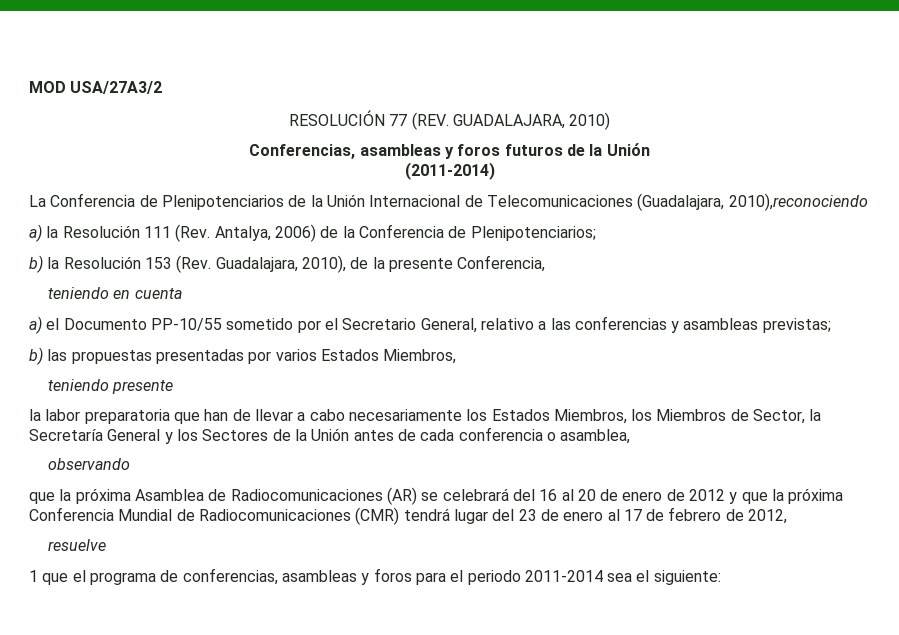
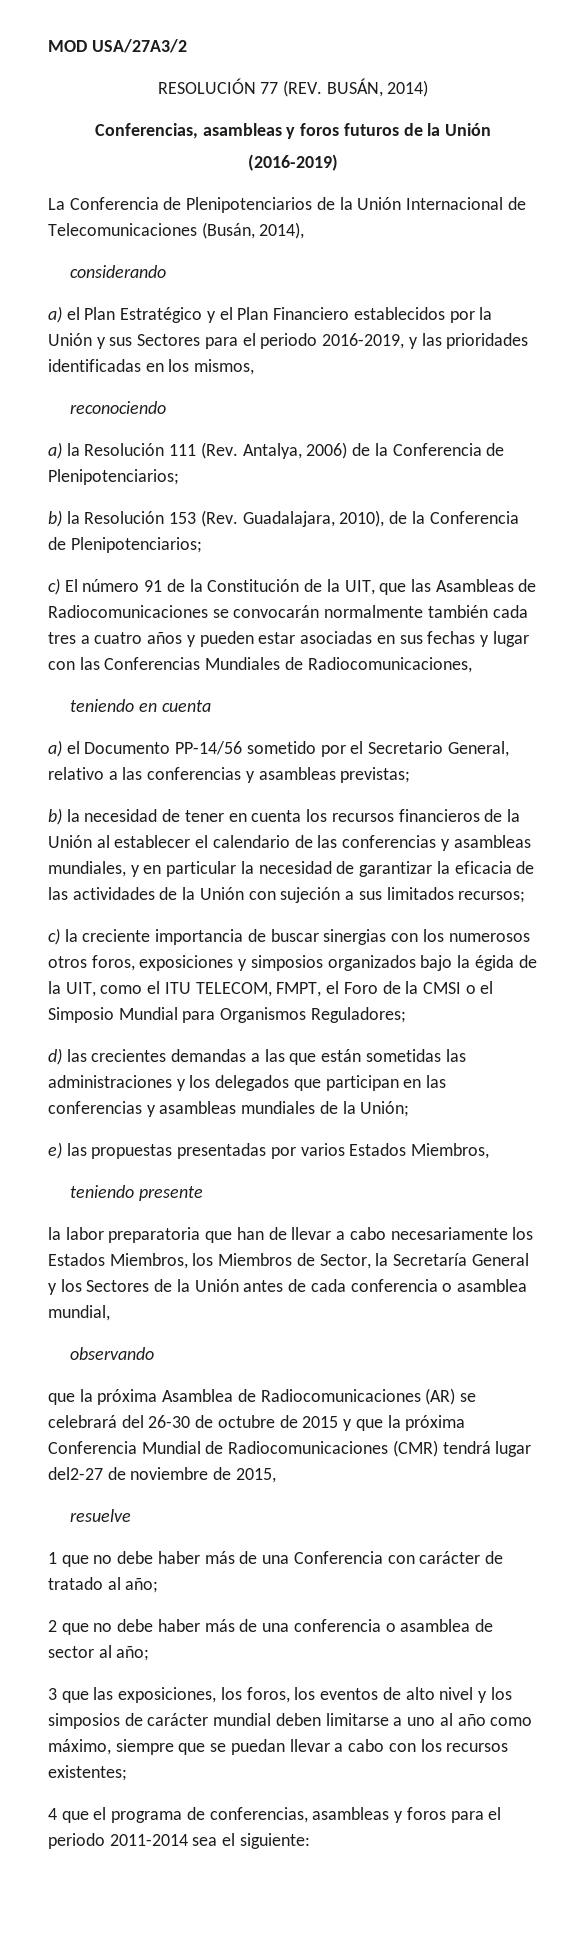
[452,112,611,130] GUADALAJARA, 2010) -> [326,78,429,97] BUSÁN, 2014)
[404,162,495,180] (2011-2014) -> [248,154,338,171] (2016-2019)
[637,193,868,211] (Guadalajara, 2010),reconociendo -> [201,222,305,239] [70,265,167,278] [48,306,493,323] [48,333,529,349] [48,359,255,375] [70,401,167,414] (Busán, 2014), // considerando // a) el Plan Estratégico y el Plan Financiero establecidos por la Unión y sus Sectores para el periodo 2016-2019, y las prioridades identificadas en los mismos, // reconociendo
[388,255,546,272] presente Conferencia, -> [429,511,519,524] [48,537,202,553] [48,578,537,595] [48,605,528,618] [48,631,529,647] [48,657,472,673] Conferencia de Plenipotenciarios; // c) El número 91 de la Constitución de la UIT, que las Asambleas de Radiocomunicaciones se convocarán normalmente también cada tres a cuatro años y pueden estar asociadas en sus fechas y lugar con las Conferencias Mundiales de Radiocomunicaciones,
[150,318,222,331] PP-10/55 -> [175,741,243,755] PP-14/56
(43, 356) none -> [66,809,520,822] [48,835,531,851] [48,861,535,877] [48,887,526,903] [48,928,530,945] [48,955,537,971] [48,981,494,997] [48,1007,406,1023] [48,1048,466,1065] [48,1075,447,1091] [48,1101,410,1117] [48,1142,62,1159] la necesidad de tener en cuenta los recursos financieros de la Unión al establecer el calendario de las conferencias y asambleas mundiales, y en particular la necesidad de garantizar la eficacia de las actividades de la Unión con sujeción a sus limitados recursos; // c) la creciente importancia de buscar sinergias con los numerosos otros foros, exposiciones y simposios organizados bajo la égida de la UIT, como el ITU TELECOM, FMPT, el Foro de la CMSI o el Simposio Mundial para Organismos Reguladores; // d) las crecientes demandas a las que están sometidas las administraciones y los delegados que participan en las conferencias y asambleas mundiales de la Unión; // e)
[560,429,631,444] asamblea, -> [456,1279,527,1292] [48,1305,110,1321] asamblea mundial,
[539,489,726,501] 16 al 20 de enero de 2012 -> [148,1415,339,1428] 26-30 de octubre de 2015
[492,507,788,524] [47,539,106,551] [29,570,38,582] del 23 de enero al 17 de febrero de 2012, // resuelve // 1 -> [48,1467,276,1483] [70,1509,132,1522] [48,1551,503,1567] [48,1577,159,1593] [48,1619,493,1635] [48,1645,150,1661] [48,1687,512,1703] [48,1713,533,1729] [48,1739,509,1755] [48,1765,127,1781] [48,1808,57,1820] del2-27 de noviembre de 2015, // resuelve // 1 que no debe haber más de una Conferencia con carácter de tratado al año; // 2 que no debe haber más de una conferencia o asamblea de sector al año; // 3 que las exposiciones, los foros, los eventos de alto nivel y los simposios de carácter mundial deben limitarse a uno al año como máximo, siempre que se puedan llevar a cabo con los recursos existentes; // 4

